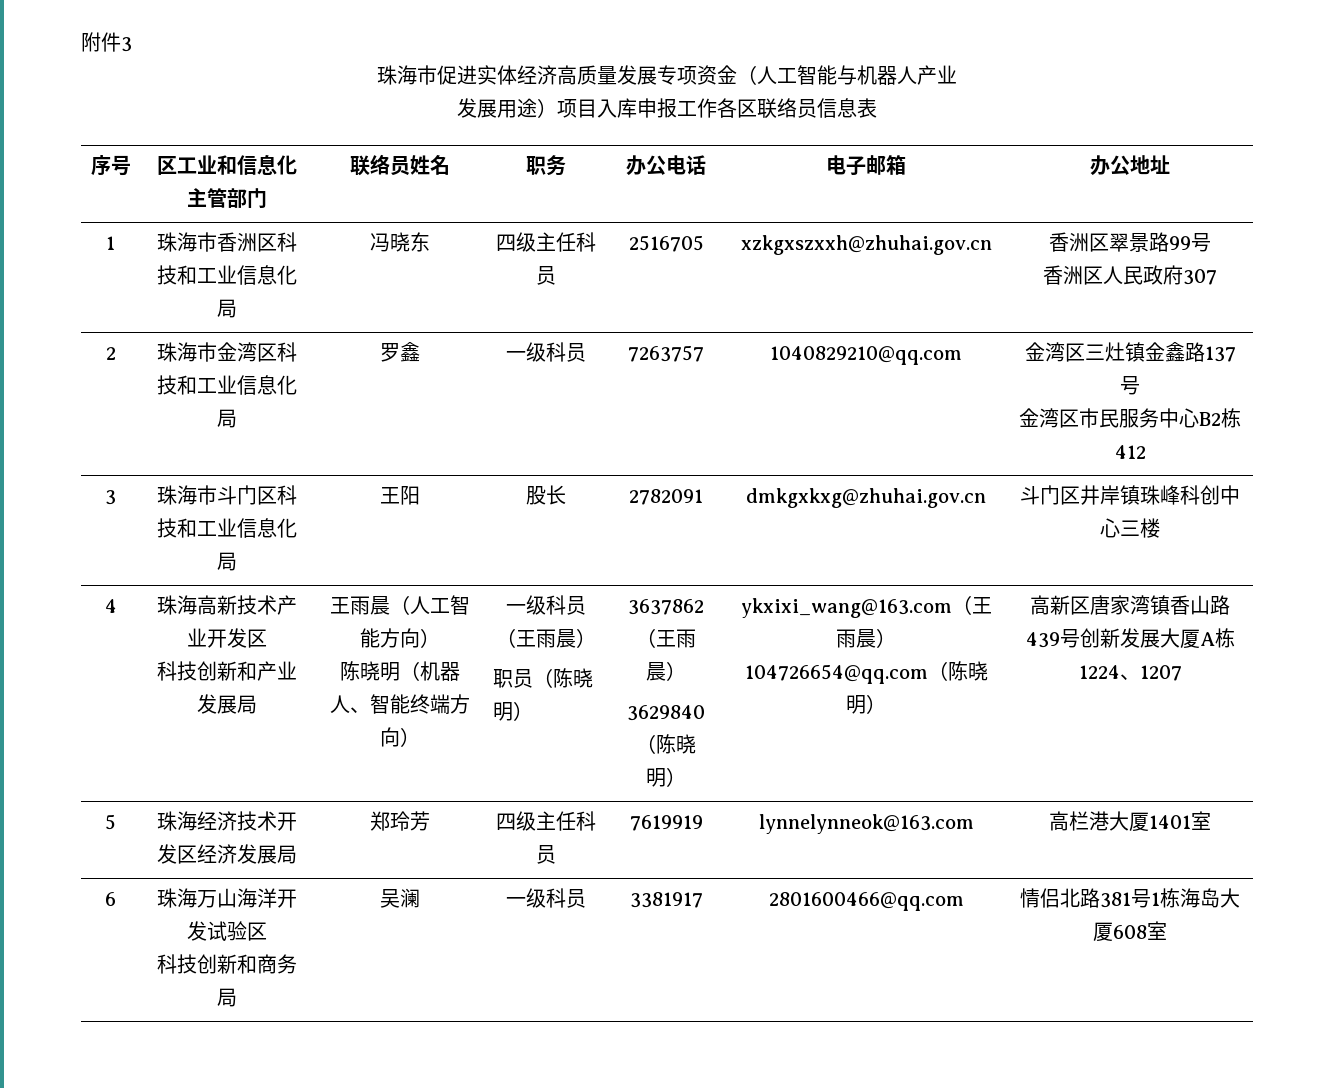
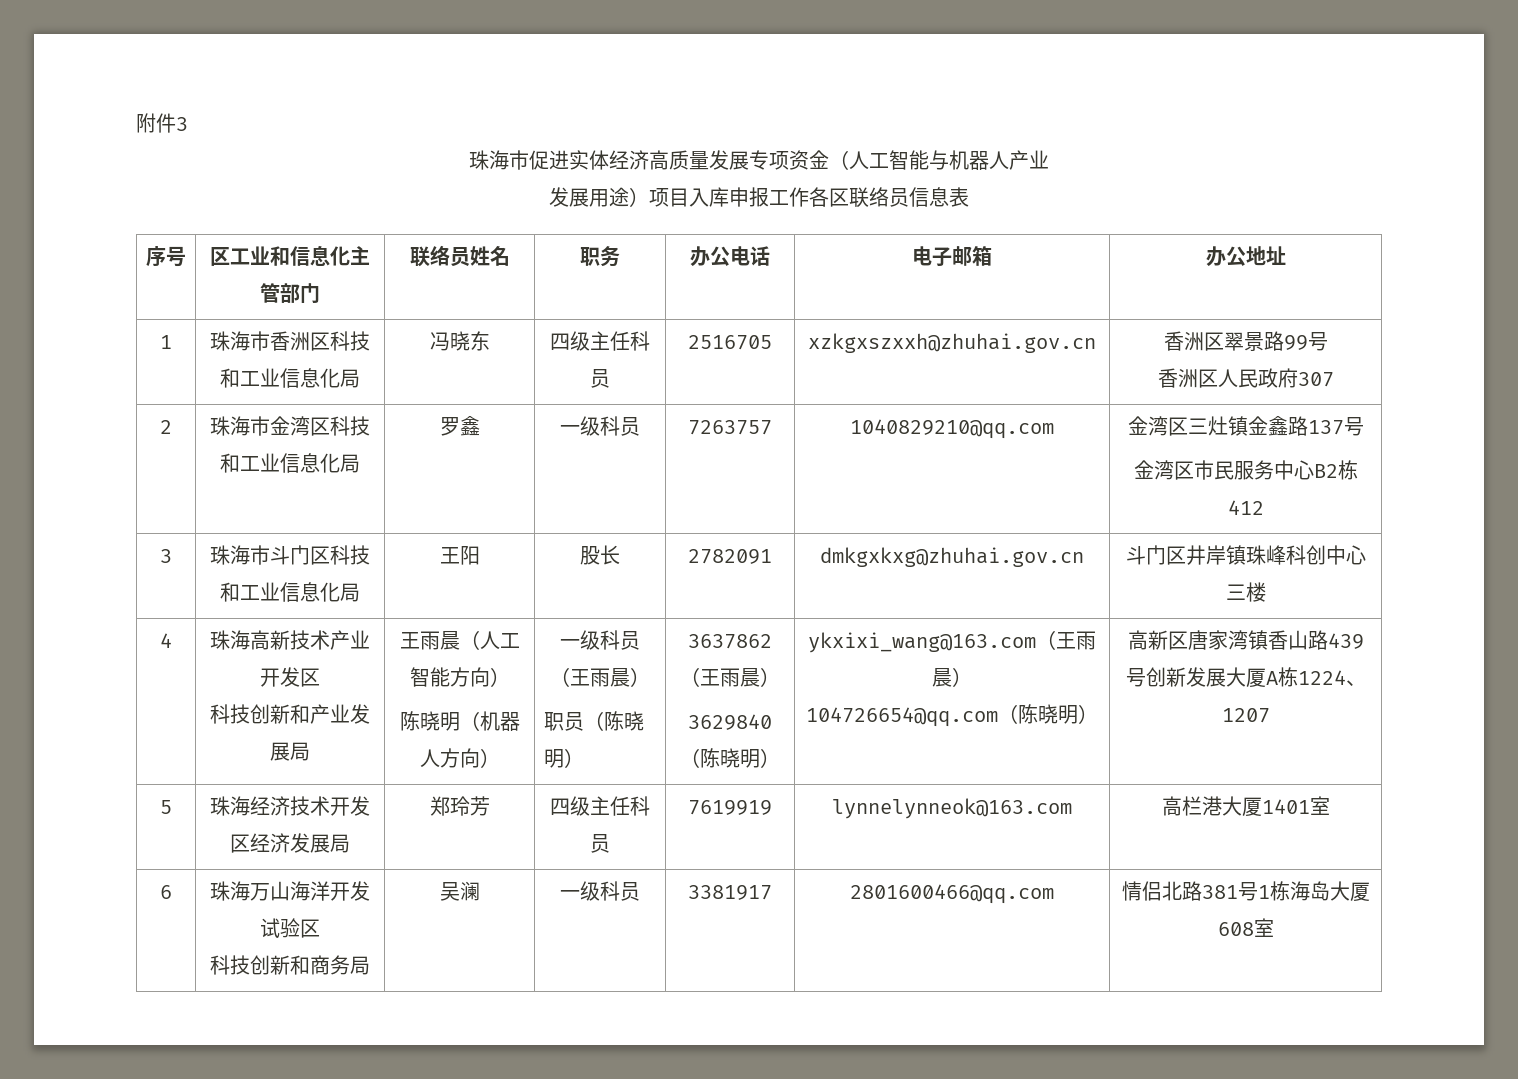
[349,694,450,714] 、智能终端 -> (440, 758) none

